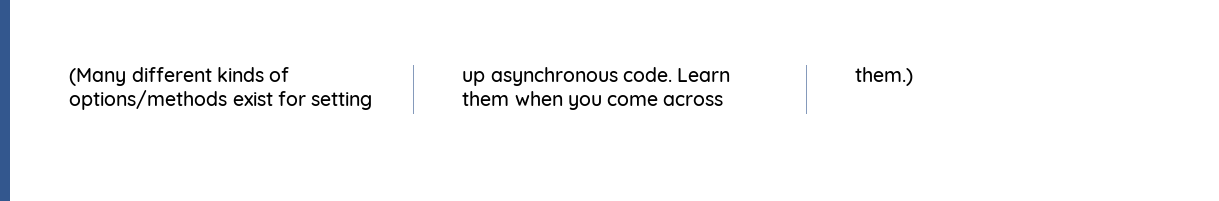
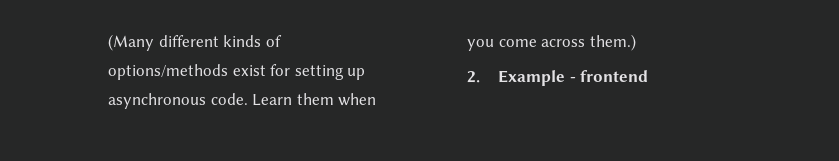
(914, 76) none -> [466,70,649,86] // 2. Example - frontend

